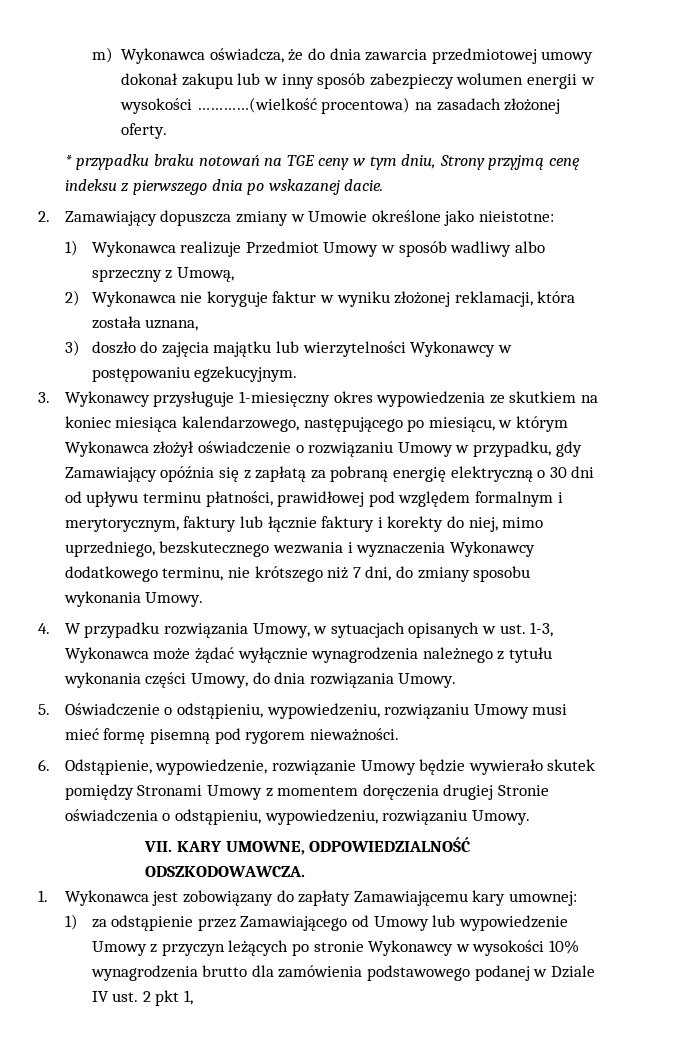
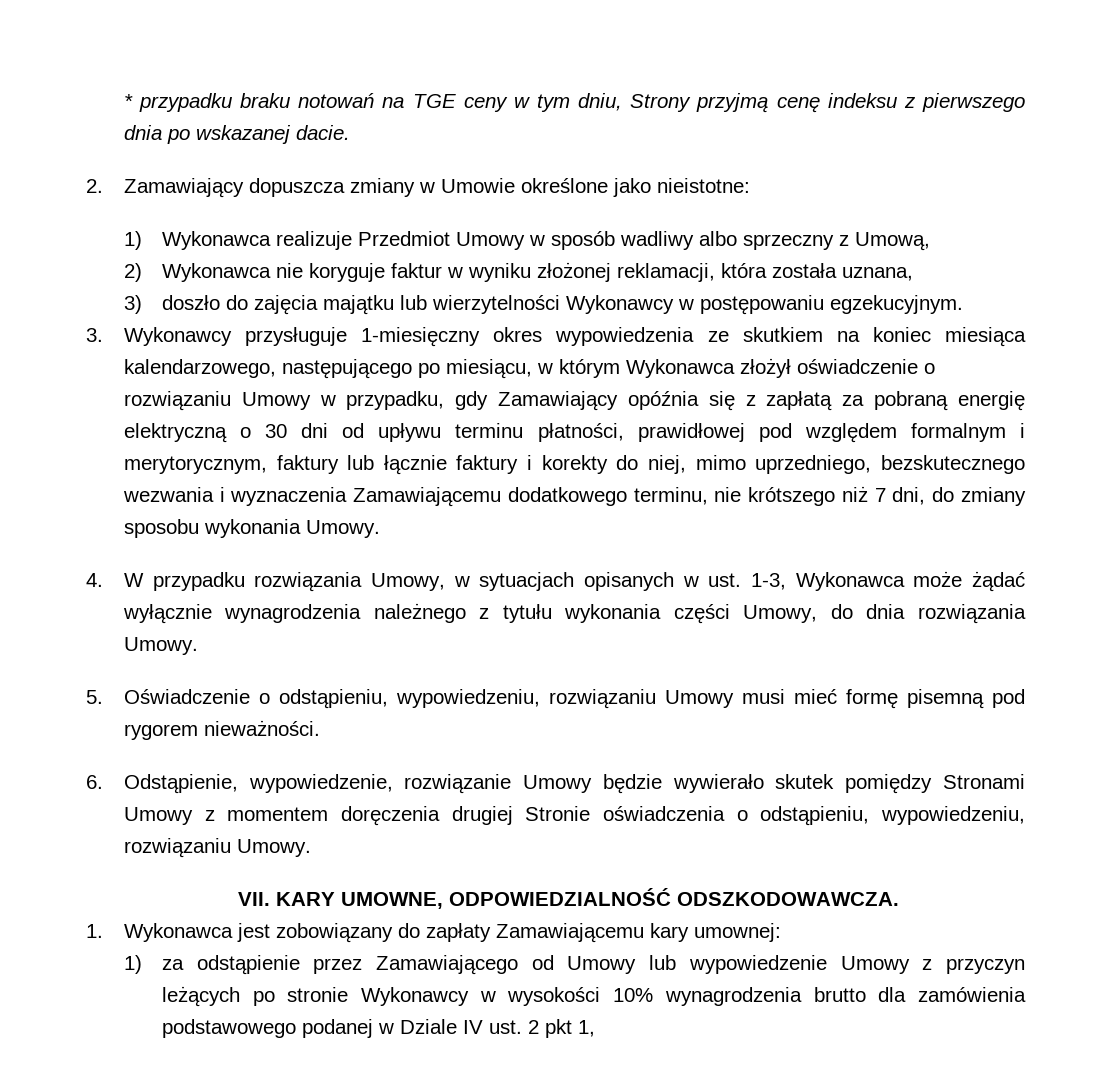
[91,47,594,64] [121,73,595,89] [120,97,561,114] [121,123,168,139] m) Wykonawca oświadcza, że do dnia zawarcia przedmiotowej umowy dokonał zakupu lub w inny sposób zabezpieczy wolumen energii w wysokości …………(wielkość procentowa) na zasadach złożonej oferty. // -> (123, 101) none
[449,541,535,557] Wykonawcy -> [353,487,502,507] Zamawiającemu

